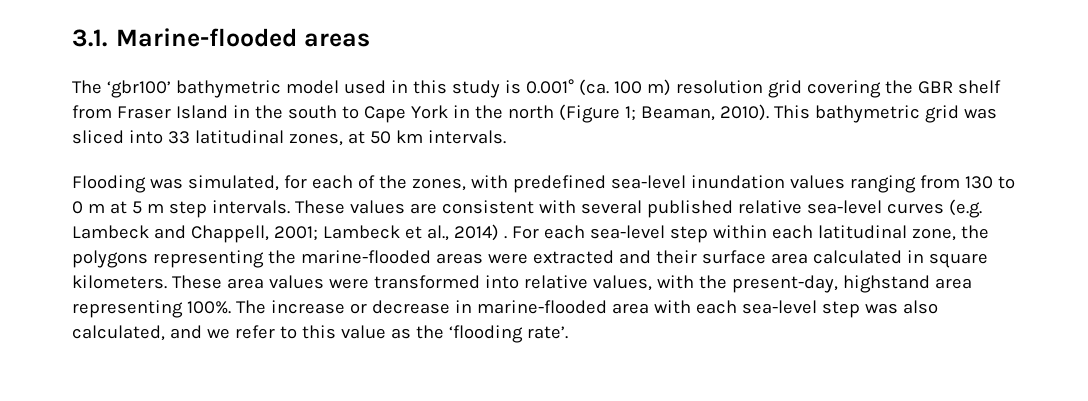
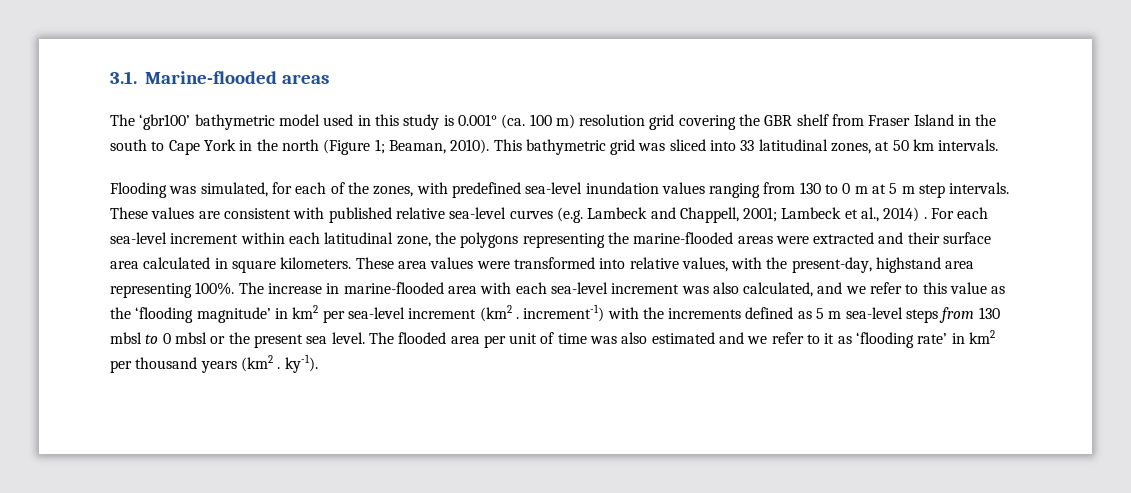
[580,200,642,214] several -> (325, 213) none
[669,226,708,243] step -> [170,233,239,244] increment
[349,300,450,314] or decrease -> (322, 288) none
[821,301,860,318] step -> [611,283,680,294] increment
[526,326,568,339] rate’. -> [196,304,1000,323] [110,330,995,348] [110,354,318,373] magnitude’ in km2 per sea-level increment (km2 . increment-1) with the increments defined as 5 m sea-level steps from 130 mbsl to 0 mbsl or the present sea level. The flooded area per unit of time was also estimated and we refer to it as ‘flooding rate’ in km2 per thousand years (km2 . ky-1).

